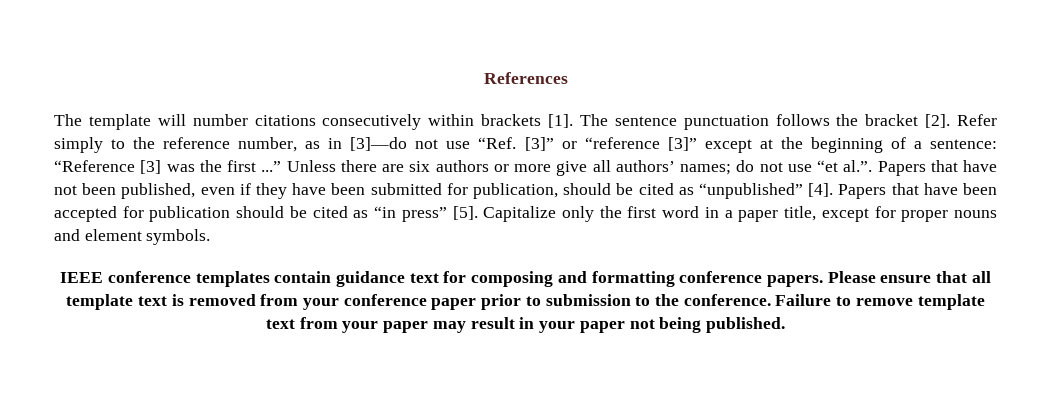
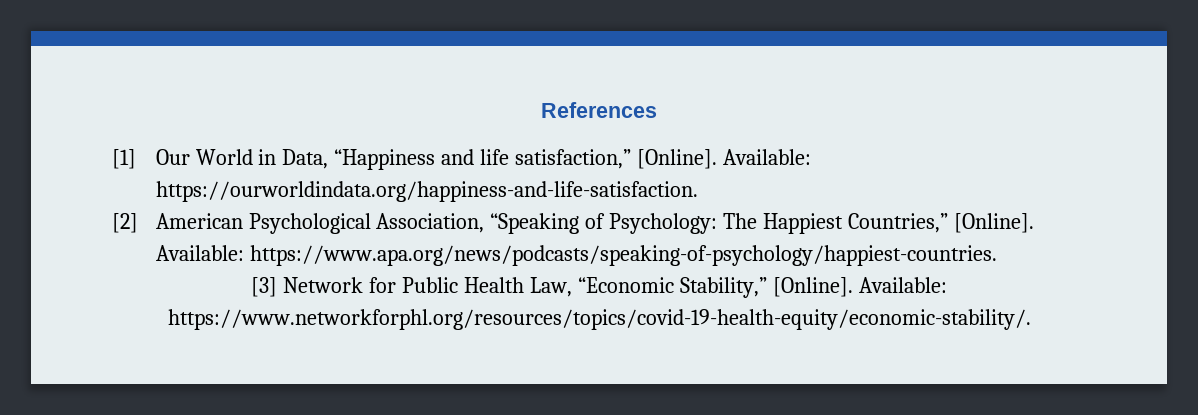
[54,114,997,130] [54,137,997,153] [54,160,997,176] [54,183,998,199] [54,206,998,222] [54,229,211,245] [60,271,991,287] [66,294,985,310] [266,317,785,333] The template will number citations consecutively within brackets [1]. The sentence punctuation follows the bracket [2]. Refer simply to the reference number, as in [3]—do not use “Ref. [3]” or “reference [3]” except at the beginning of a sentence: “Reference [3] was the first ...” Unless there are six authors or more give all authors’ names; do not use “et al.”. Papers that have not been published, even if they have been submitted for publication, should be cited as “unpublished” [4]. Papers that have been accepted for publication should be cited as “in press” [5]. Capitalize only the first word in a paper title, except for proper nouns and element symbols. // IEEE conference templates contain guidance text for composing and formatting conference papers. Please ensure that all template text is removed from your conference paper prior to submission to the conference. Failure to remove template text from your paper may result in your paper not being published. -> [112,149,812,170] [155,181,698,202] [112,213,1035,234] [155,245,997,266] [251,277,947,298] [167,309,1031,330] [1] Our World in Data, “Happiness and life satisfaction,” [Online]. Available: https://ourworldindata.org/happiness-and-life-satisfaction. // [2] American Psychological Association, “Speaking of Psychology: The Happiest Countries,” [Online]. Available: https://www.apa.org/news/podcasts/speaking-of-psychology/happiest-countries. // [3] Network for Public Health Law, “Economic Stability,” [Online]. Available: https://www.networkforphl.org/resources/topics/covid-19-health-equity/economic-stability/.

